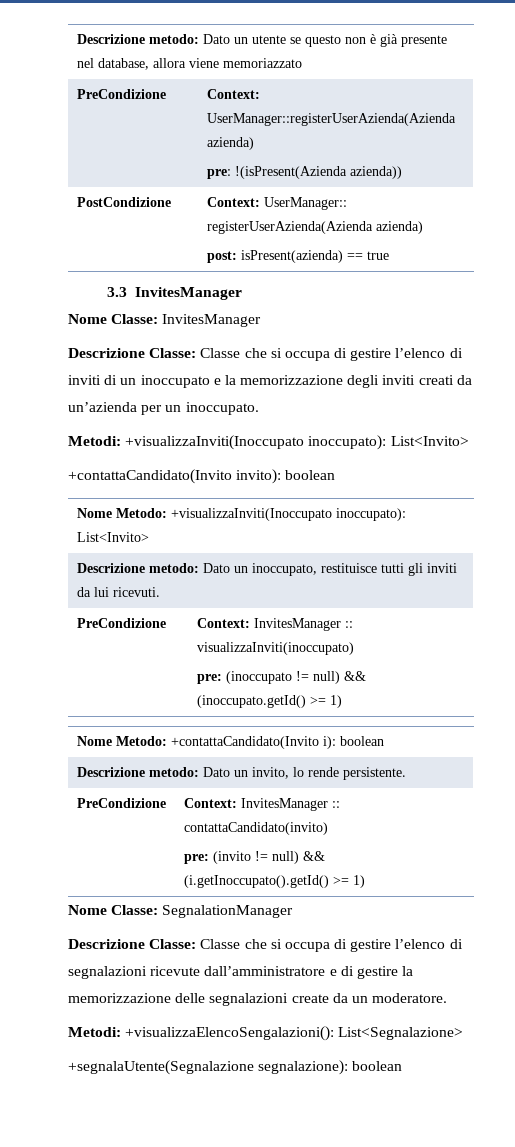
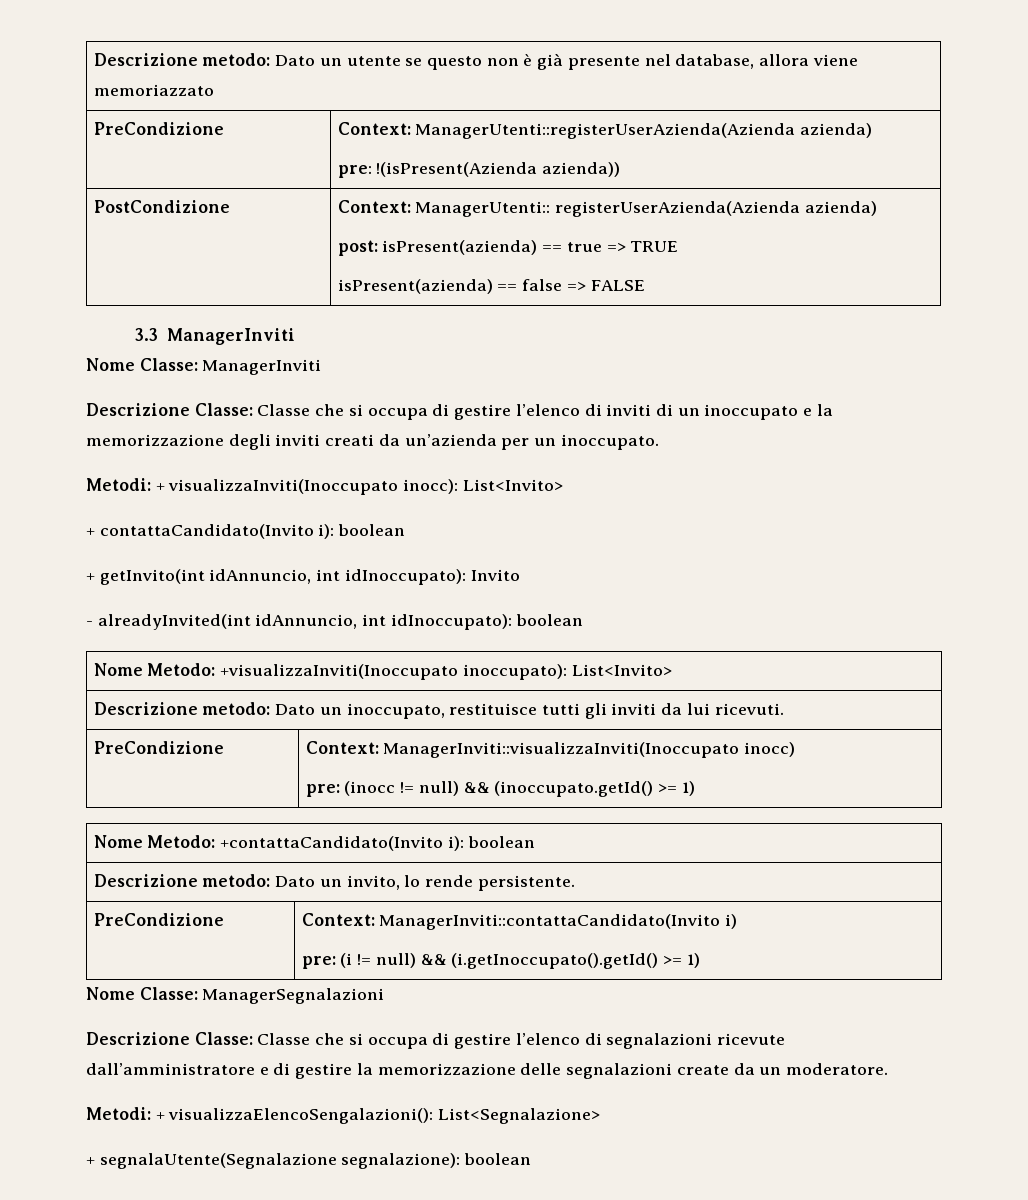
[206,113,456,126] UserManager::registerUserAzienda(Azienda -> [415,123,796,139] ManagerUtenti::registerUserAzienda(Azienda
[263,197,347,210] UserManager:: -> [415,201,551,217] ManagerUtenti::
(389, 255) none -> [606,241,679,252] [337,279,645,294] => TRUE // isPresent(azienda) == false => FALSE
[134,287,242,300] [68,314,262,327] InvitesManager // Nome Classe: InvitesManager -> [166,328,295,345] [86,358,322,375] ManagerInviti // Nome Classe: ManagerInviti
[125,435,469,450] [68,469,282,484] +visualizzaInviti(Inoccupato inoccupato): List<Invito> // +contattaCandidato(Invito invito): -> [155,479,563,495] [86,524,406,539] [86,569,520,585] [86,614,512,630] + visualizzaInviti(Inoccupato inocc): List<Invito> // + contattaCandidato(Invito i): boolean // + getInvito(int idAnnuncio, int idInoccupato): Invito // - alreadyInvited(int idAnnuncio, int idInoccupato):
[253,618,353,631] [196,642,354,655] [196,671,292,684] InvitesManager :: visualizzaInviti(inoccupato) // pre: (inoccupato -> [383,742,796,758] [305,781,396,797] ManagerInviti::visualizzaInviti(Inoccupato inocc) // pre: (inocc
[240,798,340,811] [183,822,328,835] [183,851,251,864] InvitesManager :: contattaCandidato(invito) // pre: (invito -> [379,914,738,930] [301,953,353,969] ManagerInviti::contattaCandidato(Invito i) // pre: (i
[162,905,294,918] SegnalationManager -> [202,988,385,1004] ManagerSegnalazioni
[125,1026,335,1041] +visualizzaElencoSengalazioni(): -> [155,1108,434,1124] + visualizzaElencoSengalazioni():
[68,1060,254,1075] +segnalaUtente(Segnalazione -> [86,1153,337,1169] + segnalaUtente(Segnalazione

